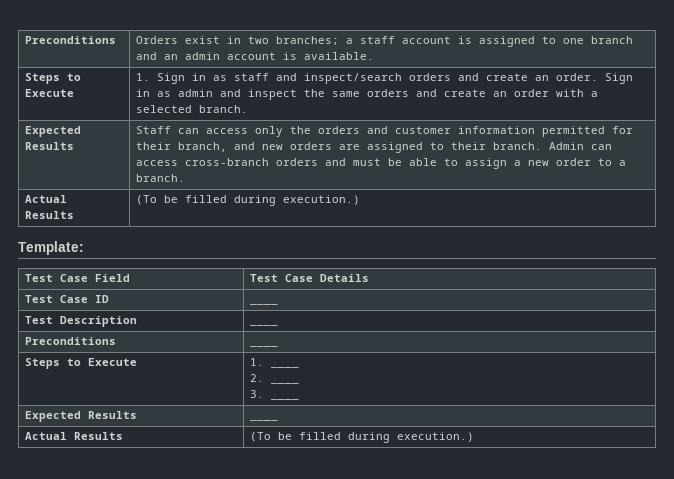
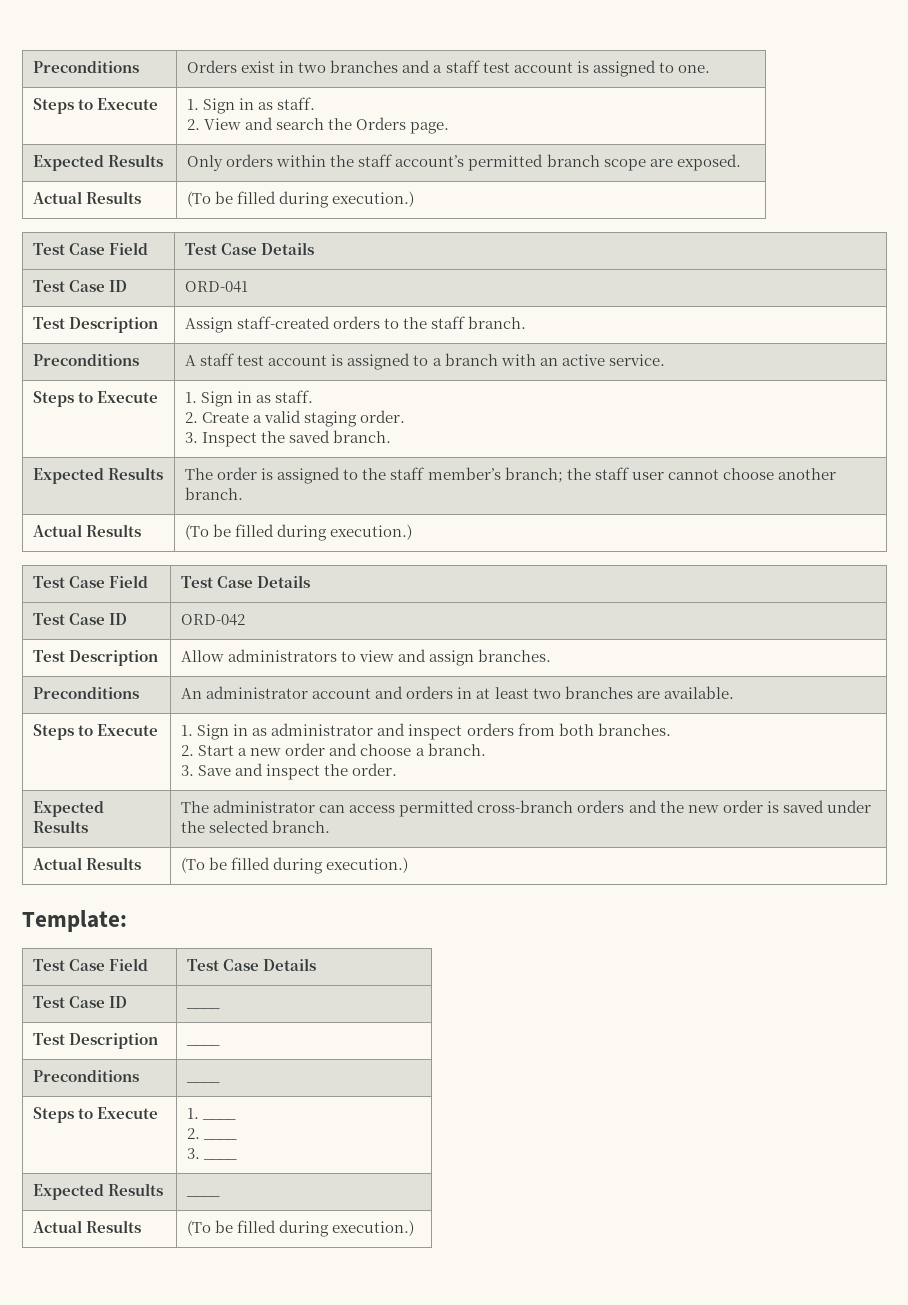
[276,36,340,45] branches; -> [330,60,431,73] branches and
[402,36,634,47] [136,52,298,60] account is assigned to one branch and an admin account is -> [482,60,710,77] [33,98,159,114] [187,97,316,114] [187,117,450,134] [33,154,164,171] [187,154,741,171] [33,191,142,204] [187,191,415,208] [33,242,149,255] [185,242,315,255] [33,280,128,292] [185,281,249,293] [33,317,159,333] [185,316,527,333] [33,354,140,366] [185,353,665,370] [33,391,159,407] [185,390,314,407] [185,410,406,427] [185,430,392,447] [33,467,164,484] [185,467,836,484] [185,487,244,500] [33,524,142,537] [185,524,413,541] [33,575,149,588] [181,575,311,588] [33,613,128,625] [181,614,246,626] [33,650,159,666] [181,649,552,666] [33,687,140,699] [181,686,660,699] test account is assigned to one. // Steps to Execute | 1. Sign in as staff. // 2. View and search the Orders page. // Expected Results | Only orders within the staff account’s permitted branch scope are exposed. // Actual Results | (To be filled during execution.) // Test Case Field | Test Case Details // Test Case ID | ORD-041 // Test Description | Assign staff-created orders to the staff branch. // Preconditions | A staff test account is assigned to a branch with an active service. // Steps to Execute | 1. Sign in as staff. // 2. Create a valid staging order. // 3. Inspect the saved branch. // Expected Results | The order is assigned to the staff member’s branch; the staff user cannot choose another branch. // Actual Results | (To be filled during execution.) // Test Case Field | Test Case Details // Test Case ID | ORD-042 // Test Description | Allow administrators to view and assign branches. // Preconditions | An administrator account and orders in at least two branches are
[234,73,634,84] [136,89,599,100] [136,105,249,113] [25,126,82,137] [25,142,75,150] [136,126,634,137] [136,142,613,153] [136,158,627,169] staff and inspect/search orders and create an order. Sign in as admin and inspect the same orders and create an order with a selected branch. // Expected Results | Staff can access only the orders and customer information permitted for their branch, and new orders are assigned to their branch. Admin can access cross-branch orders and must be able to assign a new order to a -> [271,723,671,740] [181,743,486,756] [181,763,398,780] [33,801,105,817] [33,820,89,833] [181,800,871,817] [181,820,270,833] administrator and inspect orders from both branches. // 2. Start a new order and choose a branch. // 3. Save and inspect the order. // Expected Results | The administrator can access permitted cross-branch orders and the new order is saved under the selected

